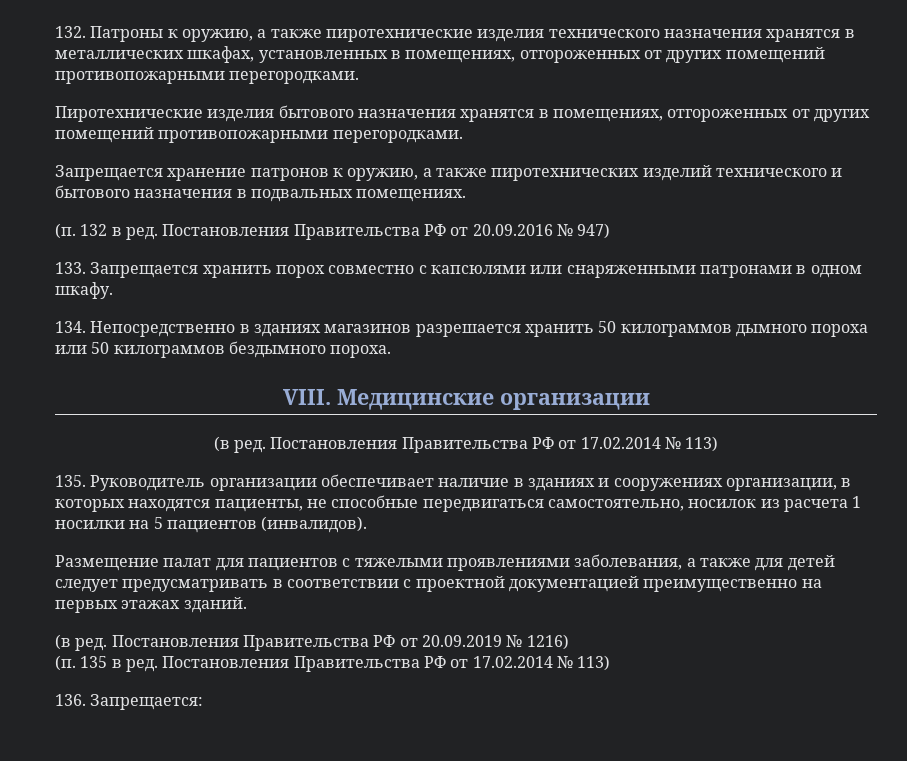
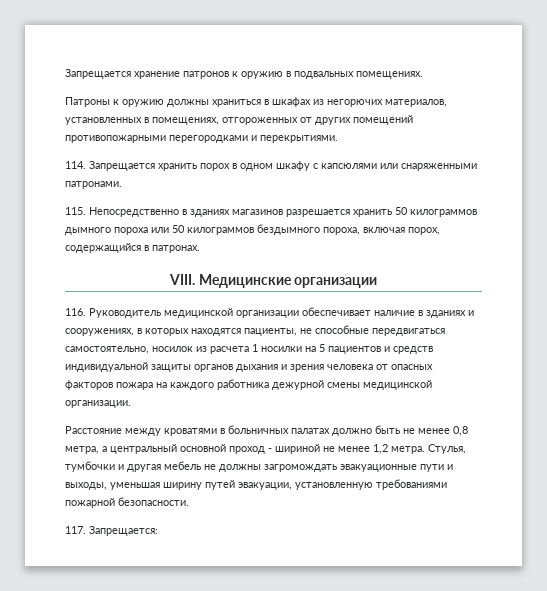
[55,26,855,42] [55,46,255,63] 132. Патроны к оружию, а также пиротехнические изделия технического назначения хранятся в металлических шкафах, -> [65,69,423,79] [65,97,447,107] Запрещается хранение патронов к оружию в подвальных помещениях. // Патроны к оружию должны храниться в шкафах из негорючих материалов,
[229,71,360,84] [55,105,870,122] [55,127,463,143] [55,165,843,181] [55,185,467,202] [55,223,611,240] [55,262,862,278] [55,282,113,299] [55,321,86,333] перегородками. // Пиротехнические изделия бытового назначения хранятся в помещениях, отгороженных от других помещений противопожарными перегородками. // Запрещается хранение патронов к оружию, а также пиротехнических изделий технического и бытового назначения в подвальных помещениях. // (п. 132 в ред. Постановления Правительства РФ от 20.09.2016 № 947) // 133. Запрещается хранить порох совместно с капсюлями или снаряженными патронами в одном шкафу. // 134. -> [169,135,338,143] [65,161,477,171] [65,181,122,189] [65,207,86,215] перегородками и перекрытиями. // 114. Запрещается хранить порох в одном шкафу с капсюлями или снаряженными патронами. // 115.
[330,345,392,358] [282,389,650,410] [213,436,719,453] [55,475,206,491] пороха. // VIII. Медицинские организации // (в ред. Постановления Правительства РФ от 17.02.2014 № 113) // 135. Руководитель -> [323,227,440,235] [65,243,200,253] [168,274,378,288] [65,308,233,318] пороха, включая порох, содержащийся в патронах. // VIII. Медицинские организации // 116. Руководитель медицинской
[613,478,837,491] сооружениях организации, -> [65,328,134,336] сооружениях,
[261,516,368,533] [55,554,835,571] [55,576,822,592] [55,597,247,613] [55,634,569,651] [55,655,611,672] [55,694,86,706] (инвалидов). // Размещение палат для пациентов с тяжелыми проявлениями заболевания, а также для детей следует предусматривать в соответствии с проектной документацией преимущественно на первых этажах зданий. // (в ред. Постановления Правительства РФ от 20.09.2019 № 1216) // (п. 135 в ред. Постановления Правительства РФ от 17.02.2014 № 113) // 136. -> [384,346,433,354] [65,362,433,372] [65,379,432,390] [65,400,131,408] [65,425,468,436] [65,444,466,454] [65,461,453,472] [65,479,447,490] [65,497,189,508] [65,526,86,534] и средств индивидуальной защиты органов дыхания и зрения человека от опасных факторов пожара на каждого работника дежурной смены медицинской организации. // Расстояние между кроватями в больничных палатах должно быть не менее 0,8 метра, а центральный основной проход - шириной не менее 1,2 метра. Стулья, тумбочки и другая мебель не должны загромождать эвакуационные пути и выходы, уменьшая ширину путей эвакуации, установленную требованиями пожарной безопасности. // 117.

